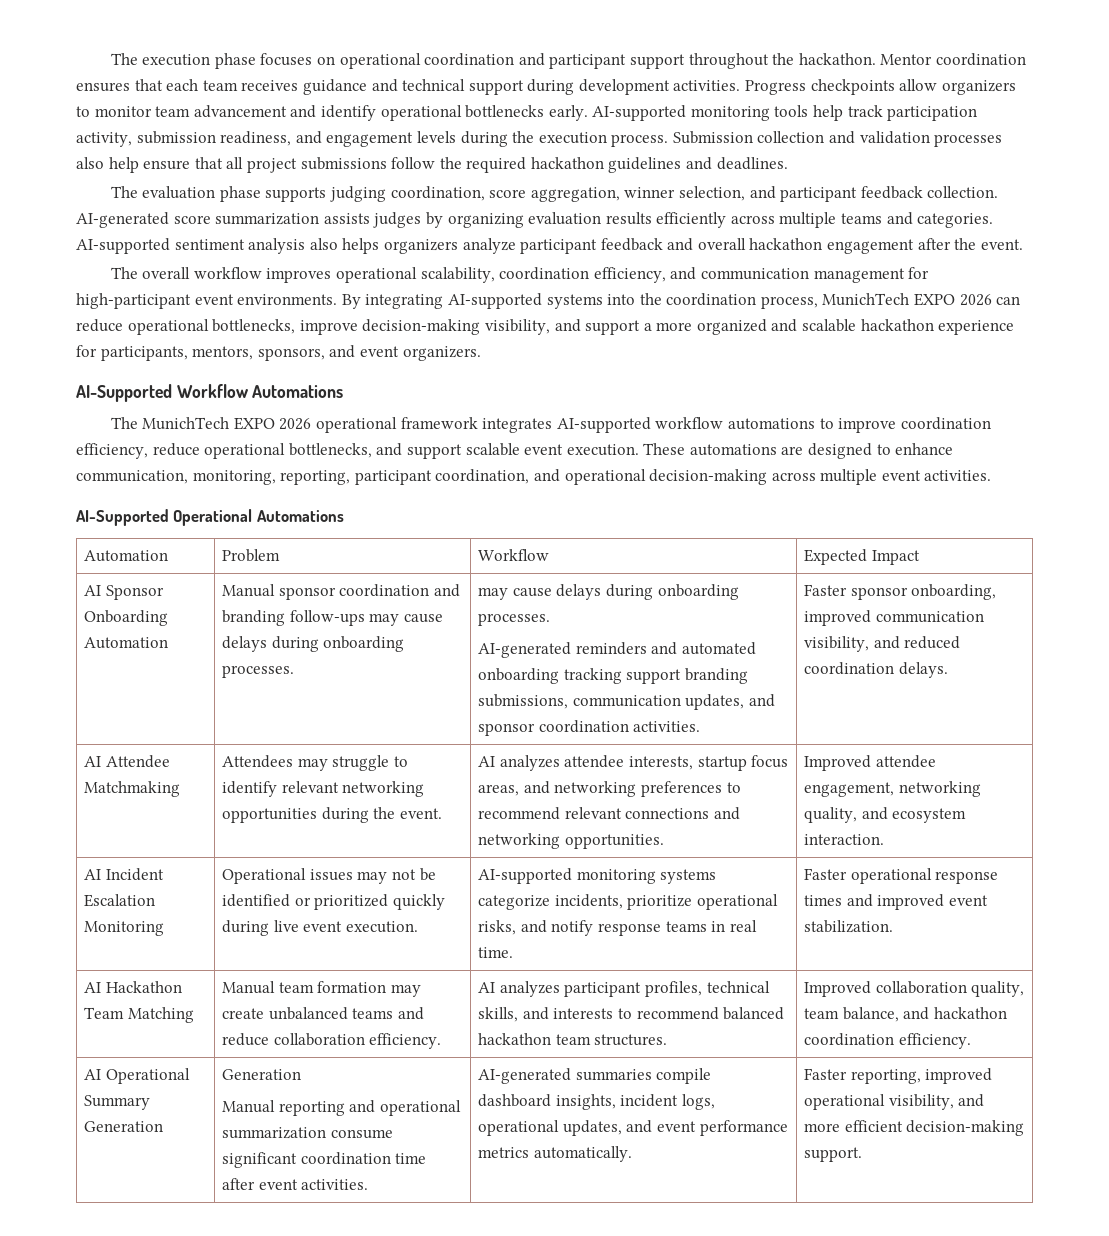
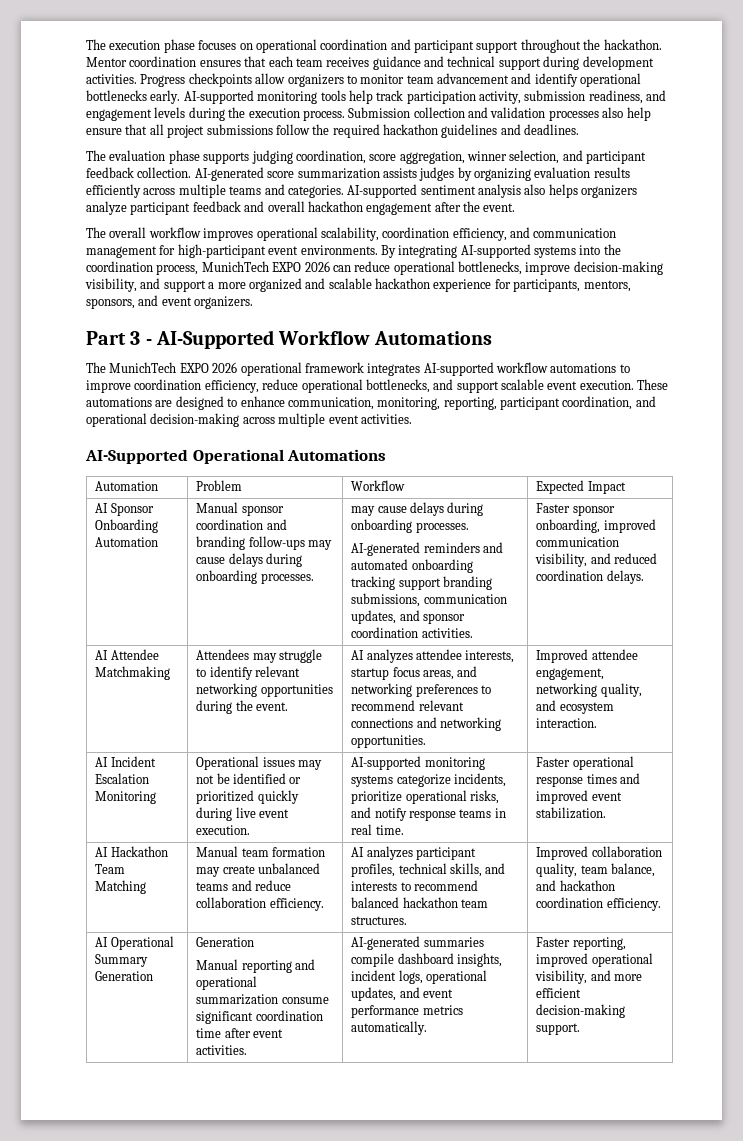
(481, 353) none -> [86,331,152,345] Part 3 -

